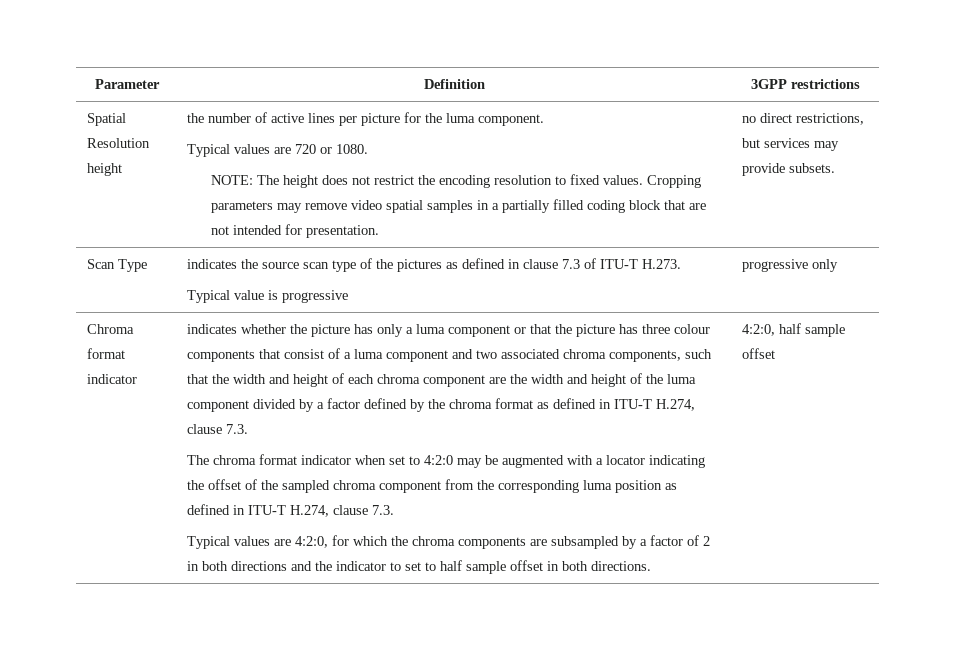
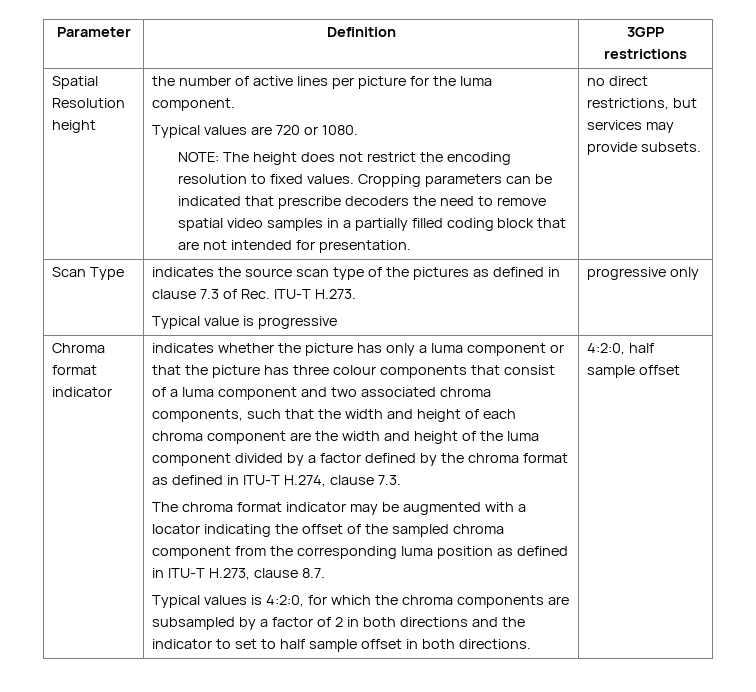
[276,200,423,213] may remove video spatial -> [505,174,552,184] [178,196,546,209] [178,218,264,231] can be indicated that prescribe decoders the need to remove spatial video
(597, 263) none -> [241,289,271,299] Rec.
[355,455,454,465] when set to 4:2:0 -> (347, 507) none
[290,505,395,517] [187,536,292,549] H.274, clause 7.3. // Typical values are -> [209,568,326,580] [152,595,263,608] H.273, clause 8.7. // Typical values is

